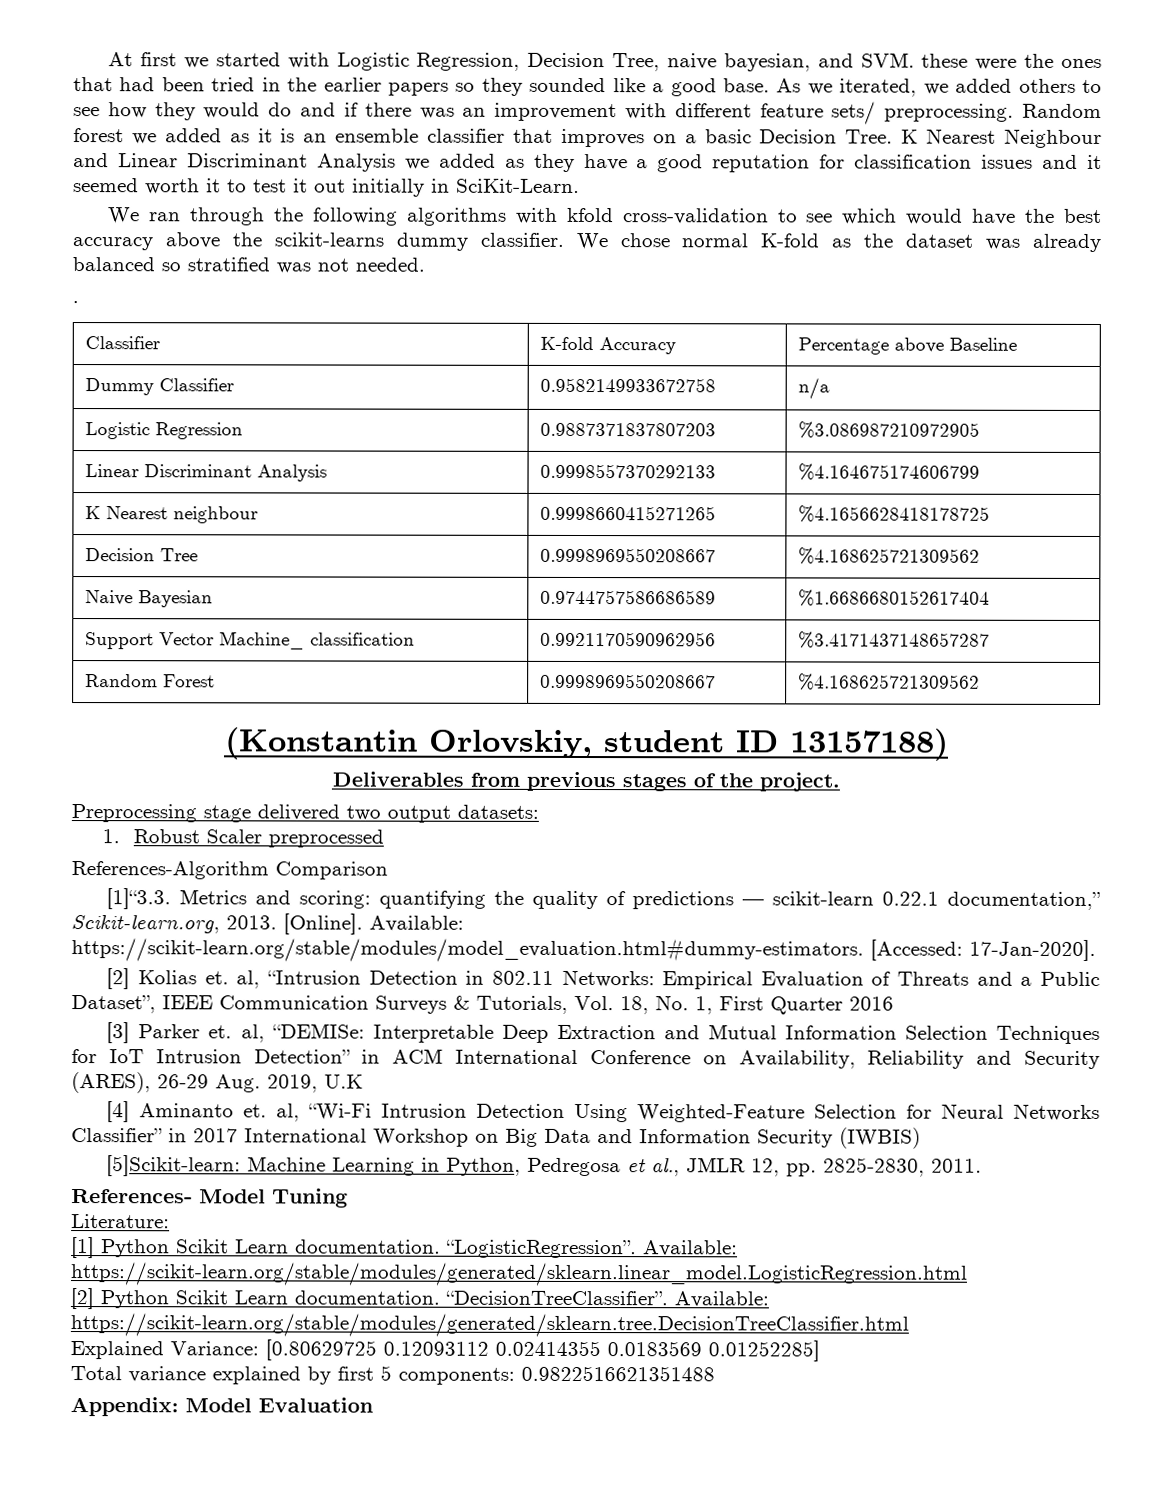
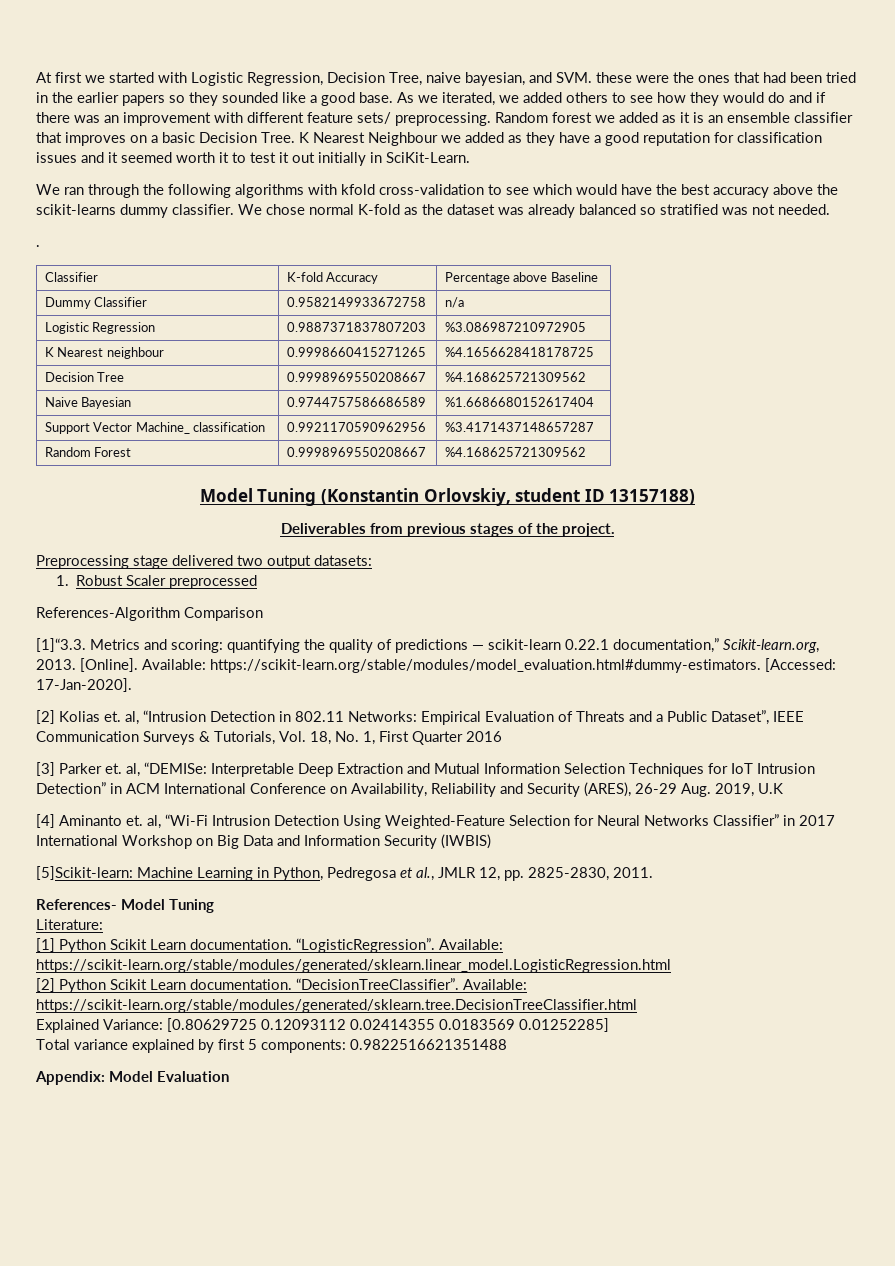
[73,153,396,172] and Linear Discriminant Analysis -> (438, 139) none
[85,464,328,482] [540,463,717,479] [798,463,981,481] // Linear Discriminant Analysis | 0.9998557370292133 | %4.164675174606799 -> (586, 327) none
(981, 682) none -> [199,488,317,506] Model Tuning

